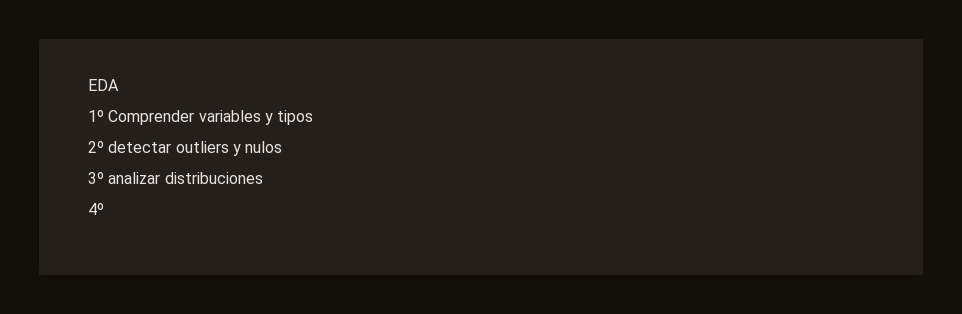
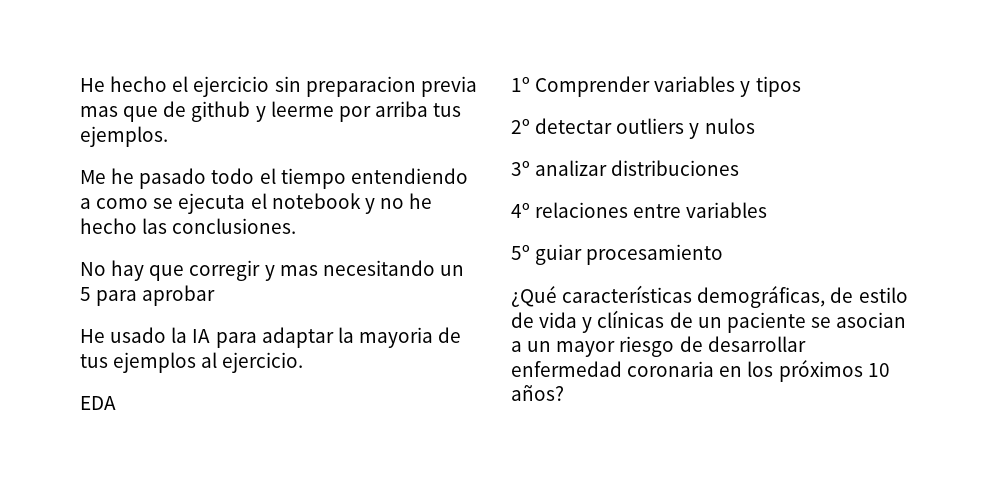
(88, 85) none -> [80,76,477,97] [80,101,462,122] [80,126,168,147] [80,168,468,189] [80,193,433,214] [80,218,297,234] [80,260,464,281] [80,285,216,306] [80,327,462,348] [80,352,304,373] He hecho el ejercicio sin preparacion previa mas que de github y leerme por arriba tus ejemplos. // Me he pasado todo el tiempo entendiendo a como se ejecuta el notebook y no he hecho las conclusiones. // No hay que corregir y mas necesitando un 5 para aprobar // He usado la IA para adaptar la mayoria de tus ejemplos al ejercicio. //
(104, 209) none -> [535,202,768,218] [511,244,724,265] [511,285,908,308] [511,310,907,333] [511,336,806,357] [511,360,890,382] [511,385,564,401] relaciones entre variables // 5º guiar procesamiento // ¿Qué características demográficas, de estilo de vida y clínicas de un paciente se asocian a un mayor riesgo de desarrollar enfermedad coronaria en los próximos 10 años?

